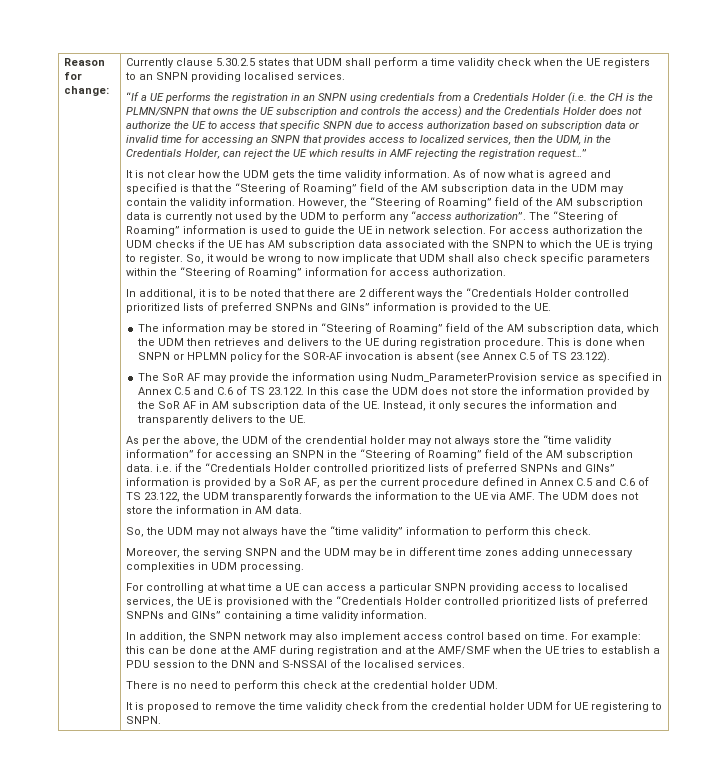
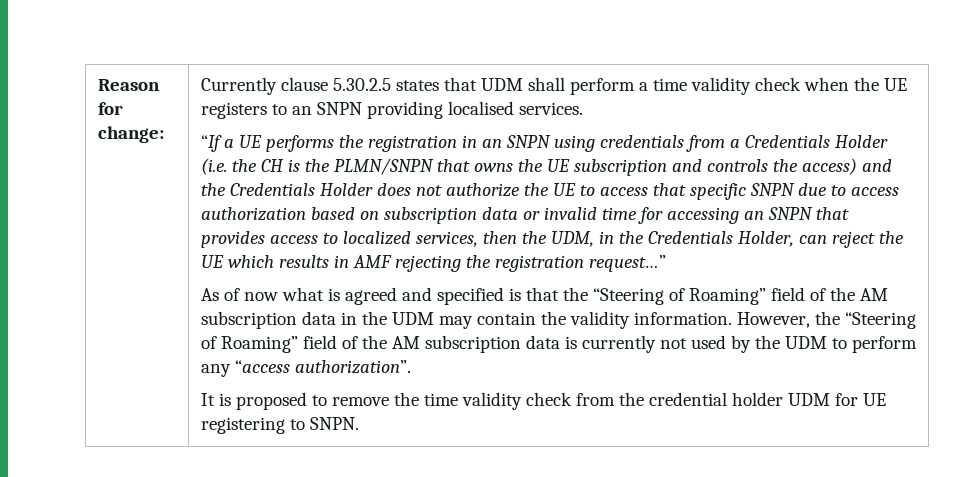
[126,169,451,180] It is not clear how the UDM gets the time validity information. -> (666, 263) none
[529,211,619,222] [126,225,644,236] [126,239,654,250] [125,253,651,264] [126,267,507,278] [126,288,630,299] [126,302,552,313] [138,323,660,334] [137,338,646,348] [138,351,611,363] [138,372,663,383] [138,386,651,397] [137,400,618,411] [137,415,307,425] [126,435,613,446] [126,449,634,460] [126,463,616,474] [126,477,650,488] [126,491,640,502] [126,505,303,514] [126,526,592,537] [126,547,634,558] [126,562,305,572] [126,583,629,593] [126,596,649,607] [126,610,428,621] [126,632,642,642] [125,646,661,656] [126,659,466,668] [126,680,499,691] The “Steering of Roaming” information is used to guide the UE in network selection. For access authorization the UDM checks if the UE has AM subscription data associated with the SNPN to which the UE is trying to register. So, it would be wrong to now implicate that UDM shall also check specific parameters within the “Steering of Roaming” information for access authorization. // In additional, it is to be noted that there are 2 different ways the “Credentials Holder controlled prioritized lists of preferred SNPNs and GINs” information is provided to the UE. // The information may be stored in “Steering of Roaming” field of the AM subscription data, which the UDM then retrieves and delivers to the UE during registration procedure. This is done when SNPN or HPLMN policy for the SOR-AF invocation is absent (see Annex C.5 of TS 23.122). // The SoR AF may provide the information using Nudm_ParameterProvision service as specified in Annex C.5 and C.6 of TS 23.122. In this case the UDM does not store the information provided by the SoR AF in AM subscription data of the UE. Instead, it only secures the information and transparently delivers to the UE. // As per the above, the UDM of the crendential holder may not always store the “time validity information” for accessing an SNPN in the “Steering of Roaming” field of the AM subscription data. i.e. if the “Credentials Holder controlled prioritized lists of preferred SNPNs and GINs” information is provided by a SoR AF, as per the current procedure defined in Annex C.5 and C.6 of TS 23.122, the UDM transparently forwards the information to the UE via AMF. The UDM does not store the information in AM data. // So, the UDM may not always have the “time validity” information to perform this check. // Moreover, the serving SNPN and the UDM may be in different time zones adding unnecessary complexities in UDM processing. // For controlling at what time a UE can access a particular SNPN providing access to localised services, the UE is provisioned with the “Credentials Holder controlled prioritized lists of preferred SNPNs and GINs” containing a time validity information. // In addition, the SNPN network may also implement access control based on time. For example: this can be done at the AMF during registration and at the AMF/SMF when the UE tries to establish a PDU session to the DNN and S-NSSAI of the localised services. // There is no need to perform this check at the credential holder UDM. -> (411, 367) none

